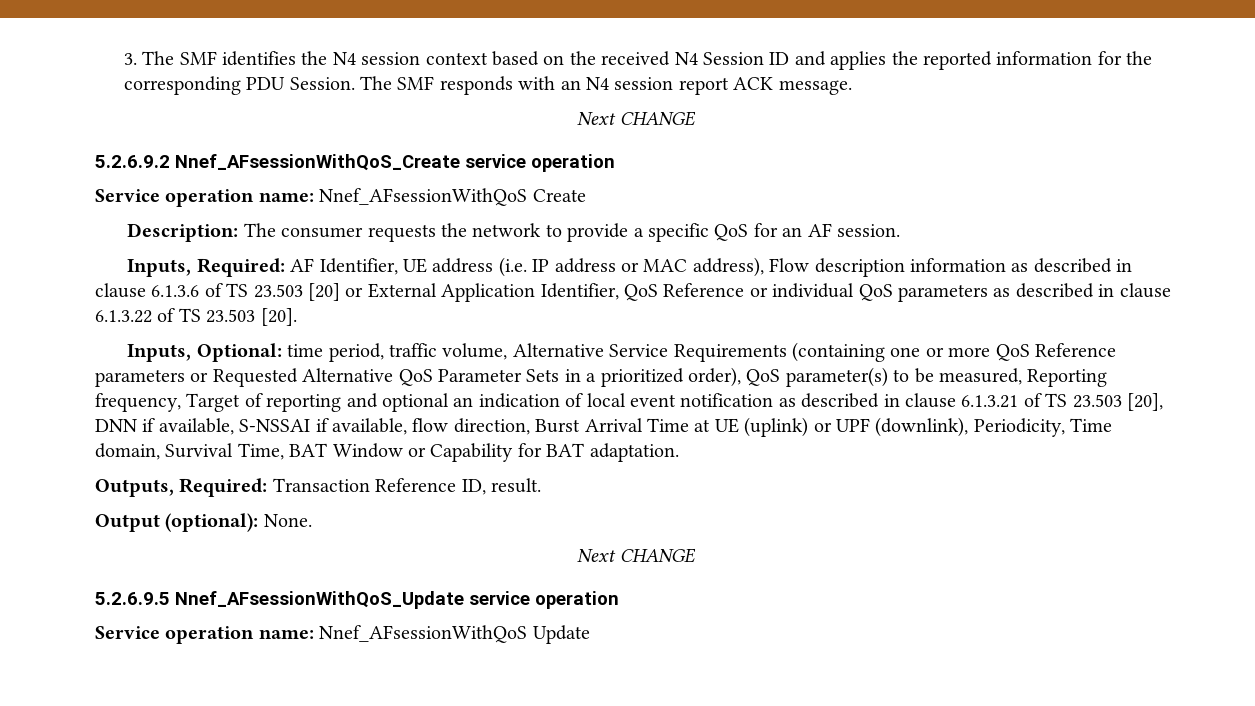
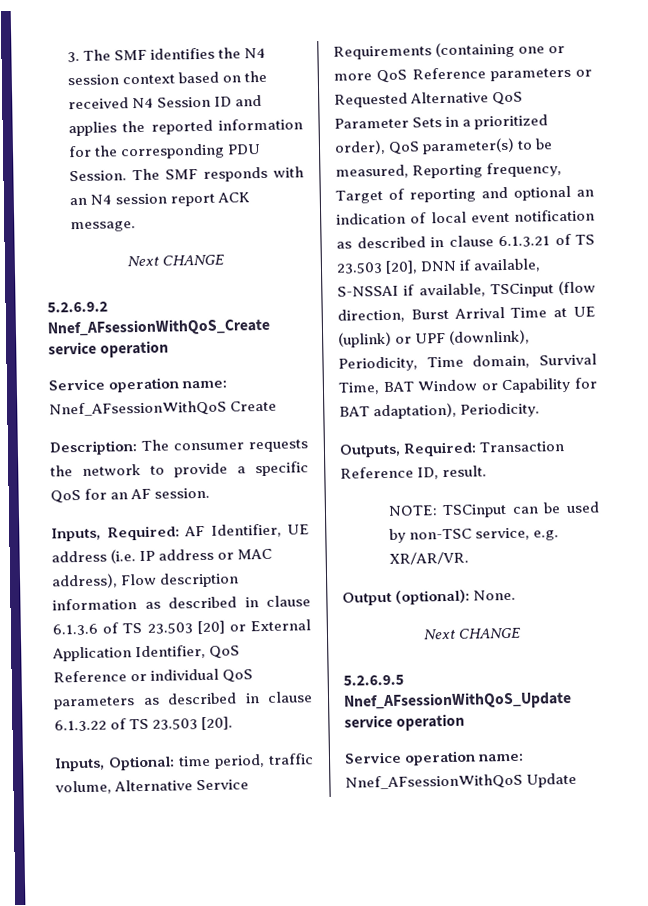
[412,418,449,432] flow -> [489,280,596,298] TSCinput (flow
[589,443,679,462] adaptation. -> [373,402,541,420] adaptation), Periodicity.
(541, 485) none -> [387,501,600,519] [388,527,559,543] [388,551,469,565] // NOTE: TSCinput can be used by non-TSC service, e.g. XR/AR/VR.

